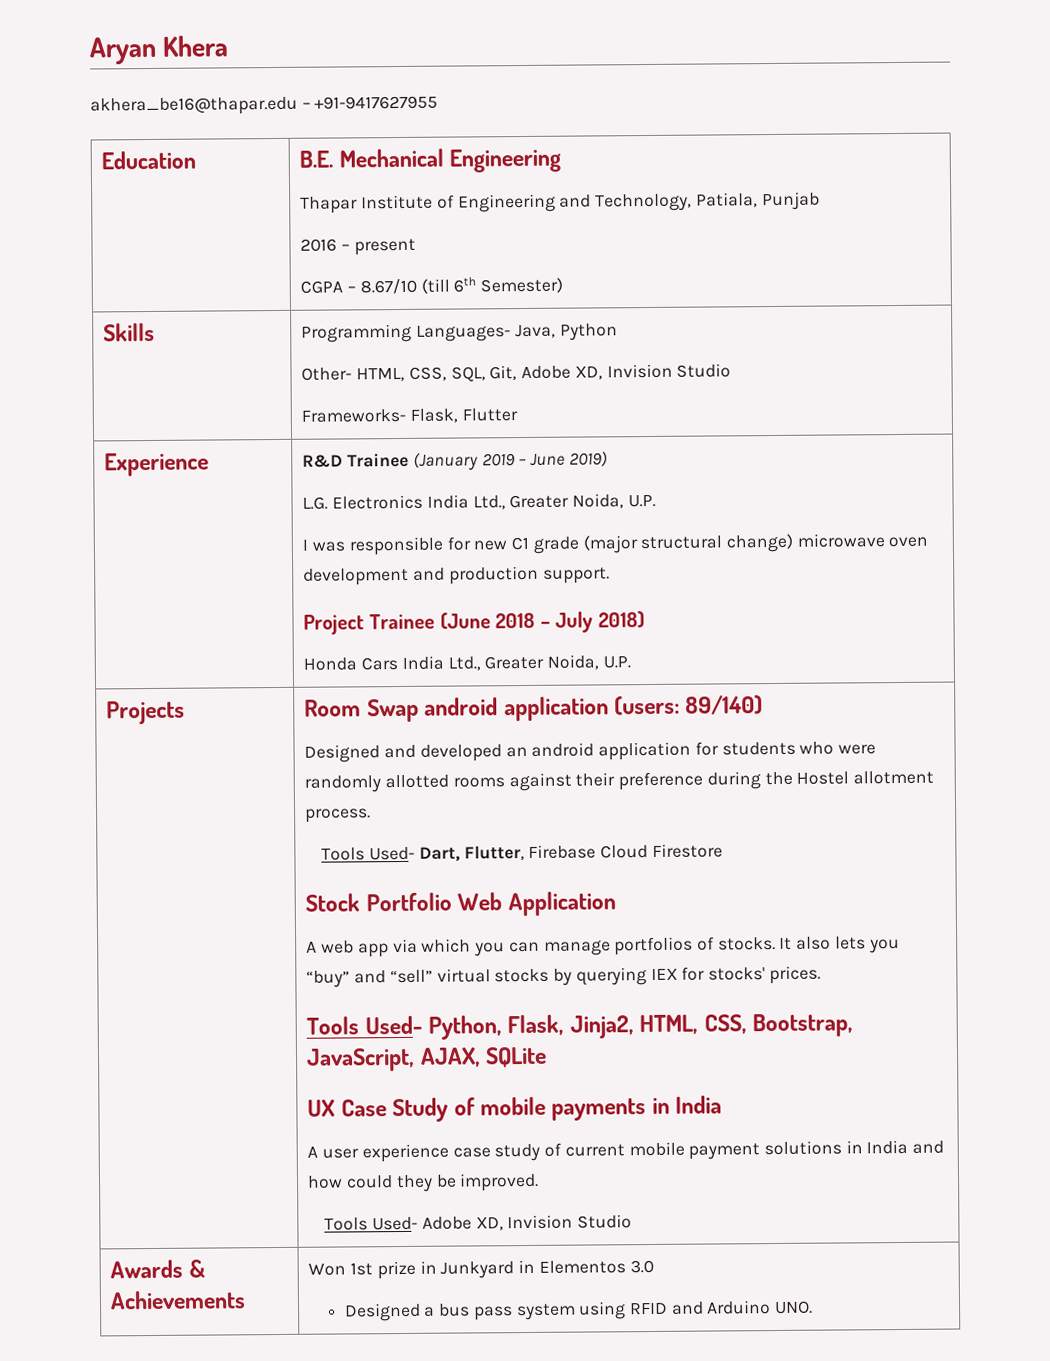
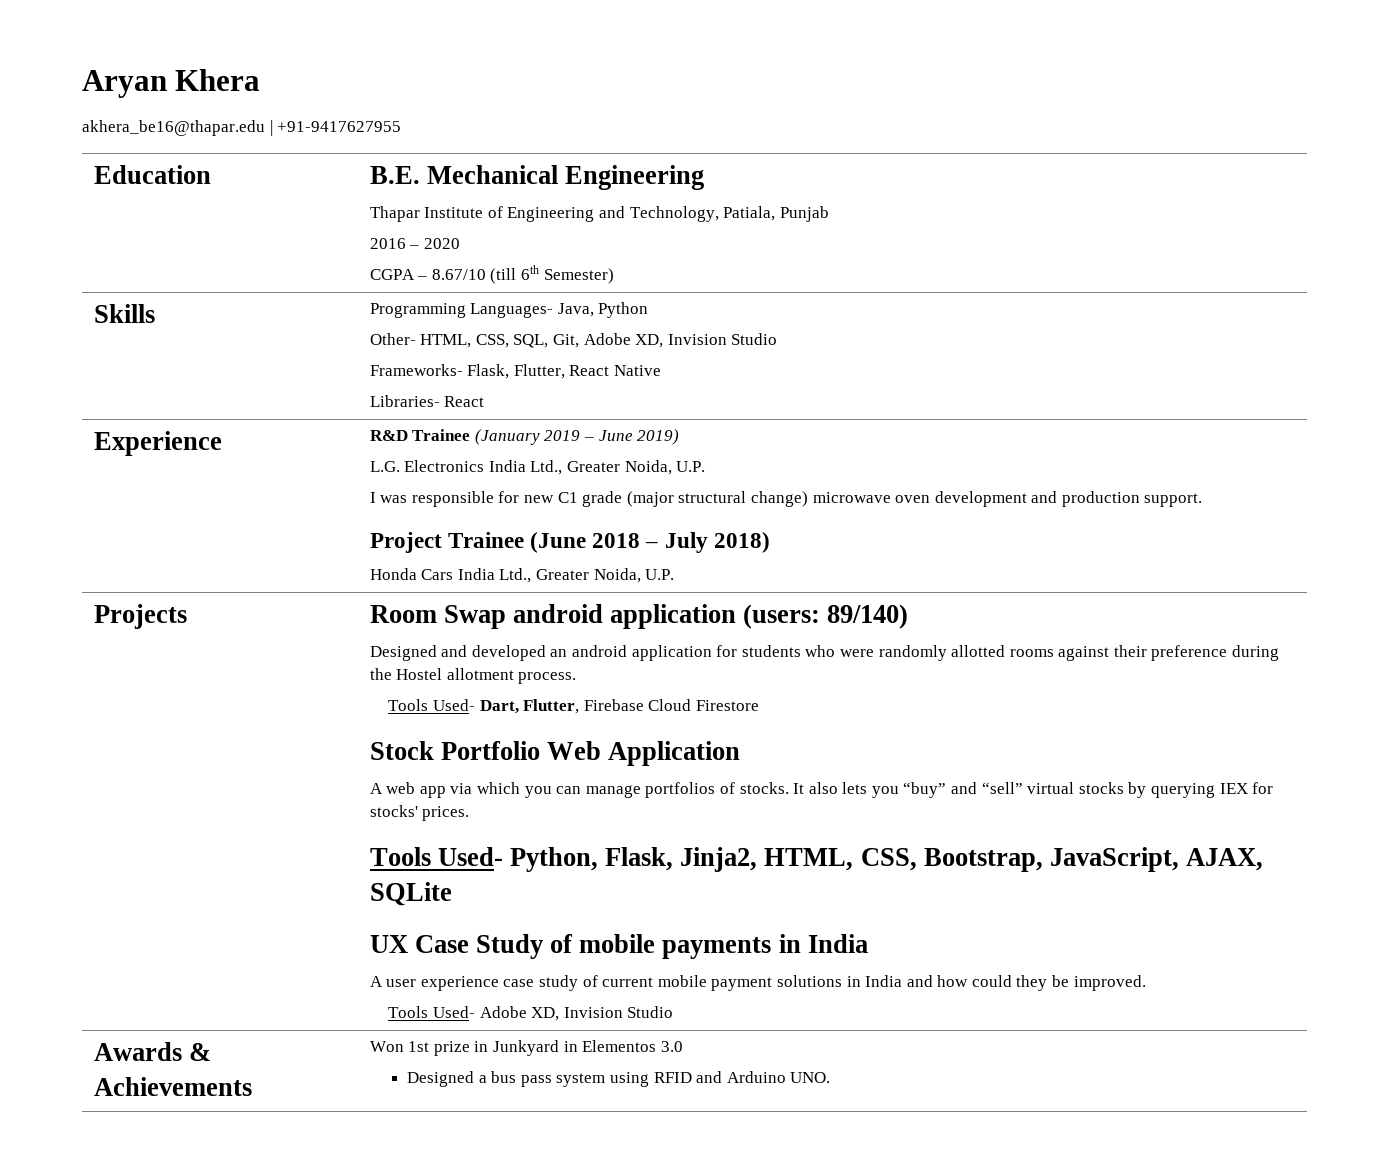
[301,102,311,109] – -> [269,120,273,136] |
[353,238,416,256] present -> [423,238,460,249] 2020
[461,408,518,422] Flutter -> [513,364,662,379] [369,395,485,407] Flutter, React Native // Libraries- React

